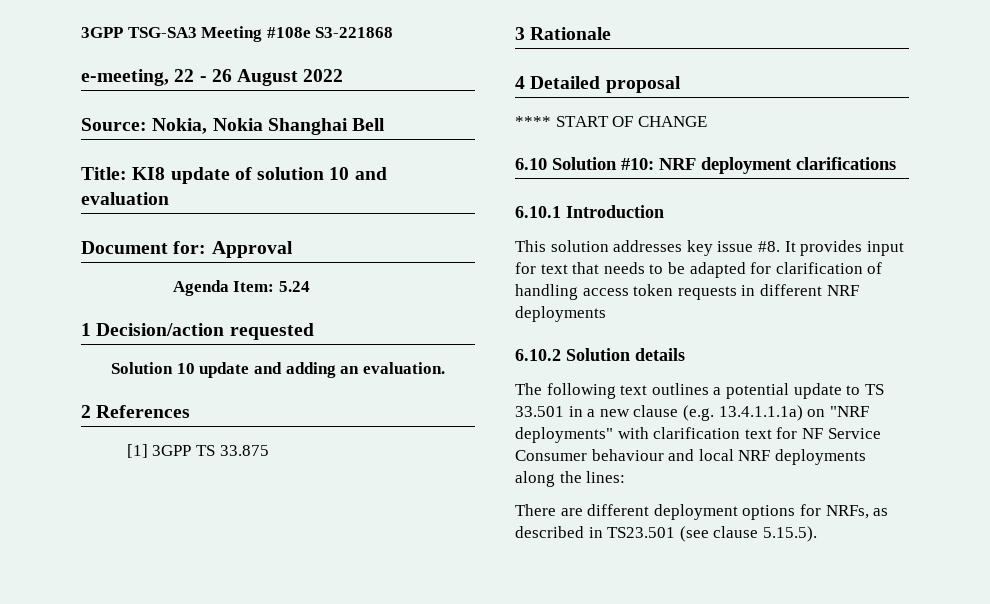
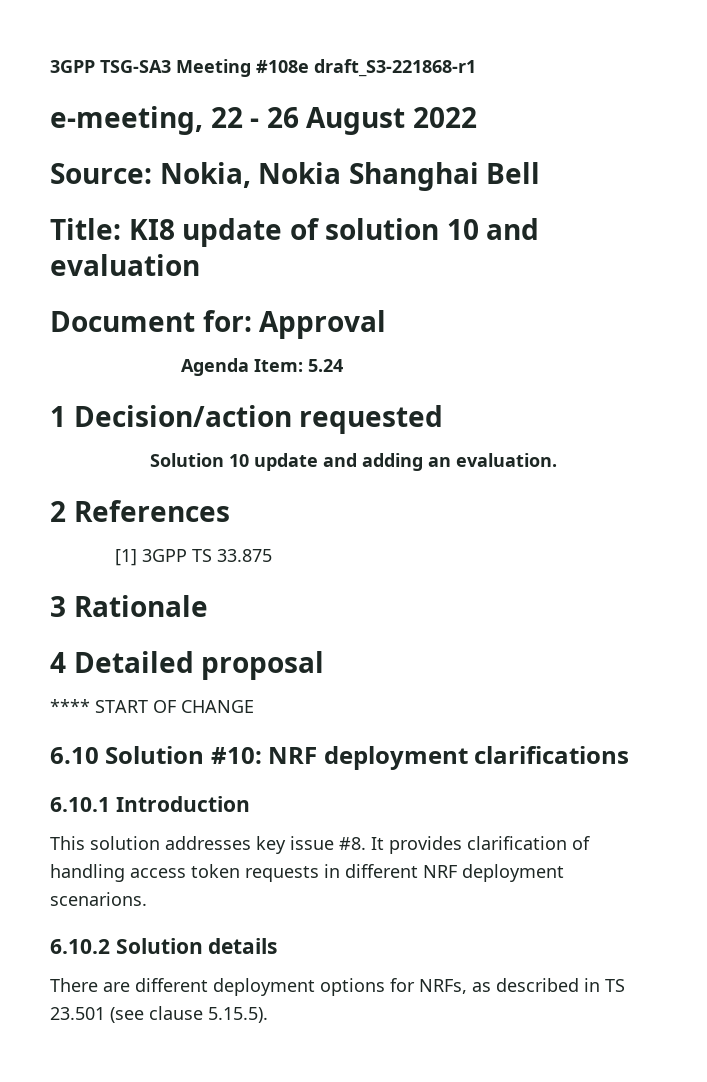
[315,27,394,38] S3-221868 -> [314,59,476,77] draft_S3-221868-r1
[866,241,904,256] [515,262,772,278] input for text that needs to be adapted for -> (462, 845) none
[515,306,606,322] deployments -> [462,864,564,882] [50,892,147,906] deployment scenarions.
[515,383,884,399] [515,405,869,421] [515,427,881,443] [515,449,866,465] [515,471,626,487] // The following text outlines a potential update to TS 33.501 in a new clause (e.g. 13.4.1.1.1a) on "NRF deployments" with clarification text for NF Service Consumer behaviour and local NRF deployments along the lines: -> (278, 946) none
[607,527,676,538] TS23.501 -> [605,979,625,992] [50,1007,105,1020] TS 23.501

